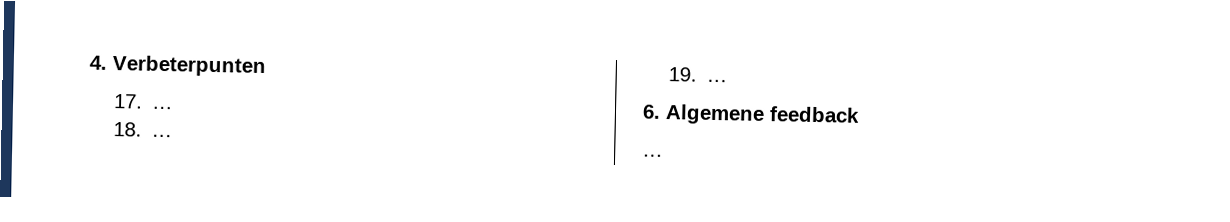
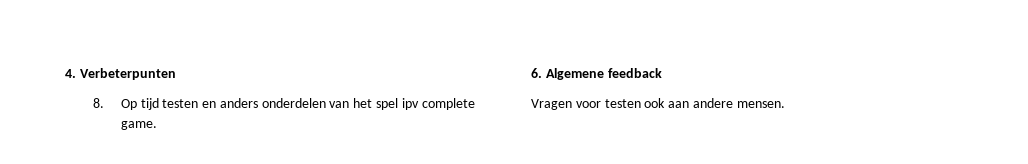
[112,94,174,110] [112,122,173,138] [667,67,728,83] [642,104,860,125] [642,153,664,157] 17. … // 18. … // 19. … // 6. Algemene feedback // … -> [92,98,475,110] [120,121,157,130] [531,68,662,80] [531,98,785,110] 8. Op tijd testen en anders onderdelen van het spel ipv complete game. // 6. Algemene feedback // Vragen voor testen ook aan andere mensen.

